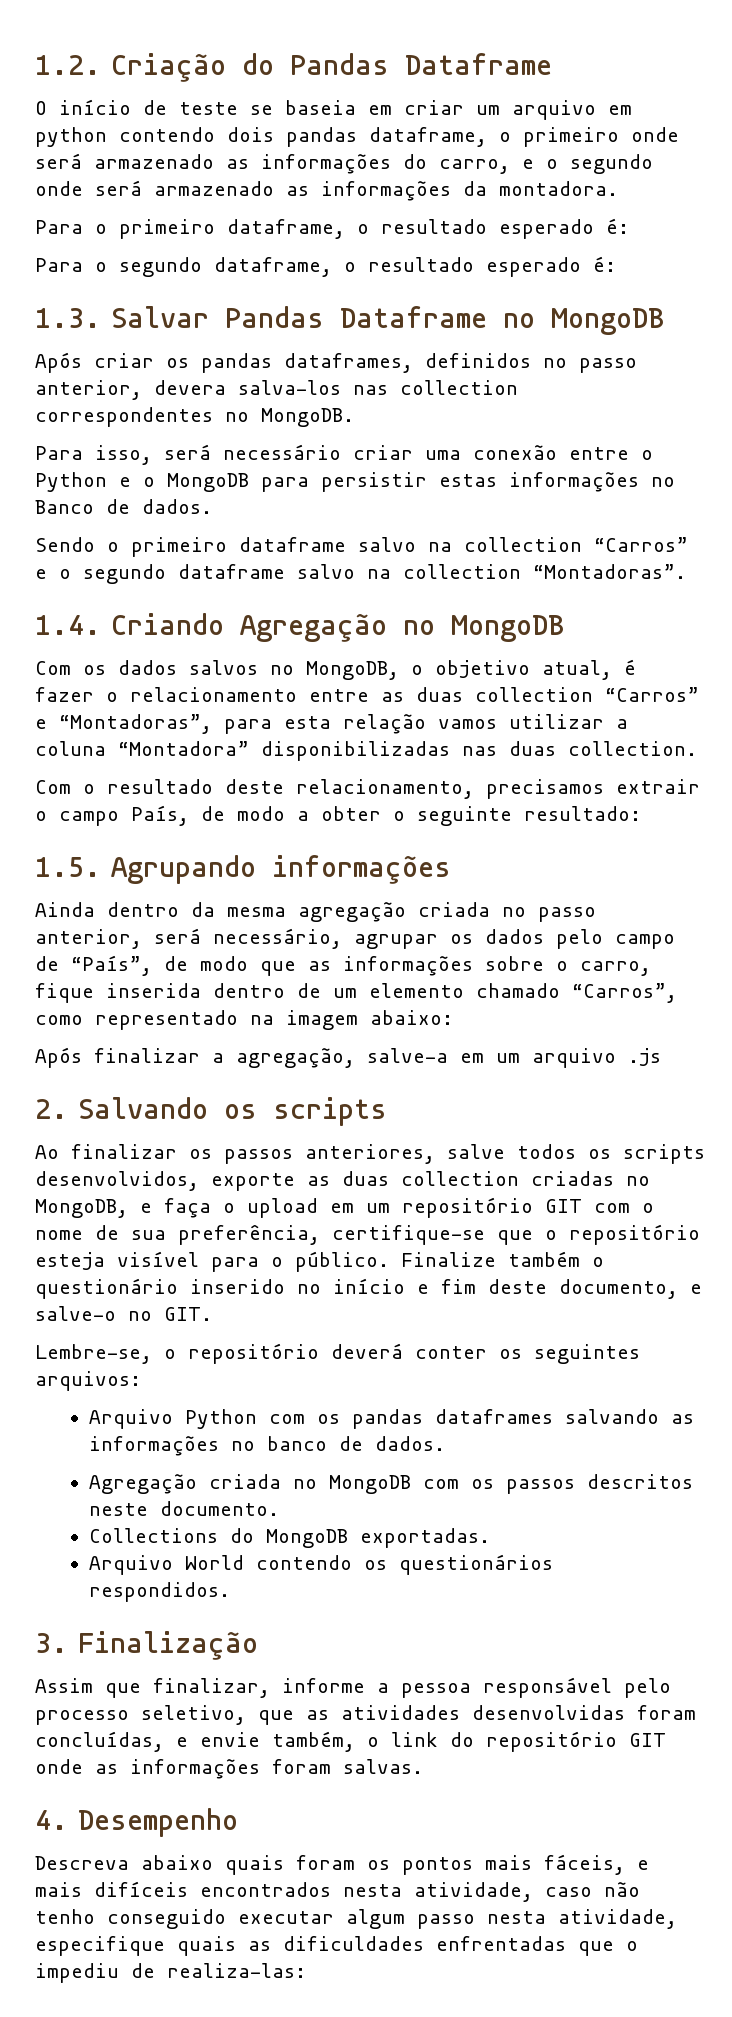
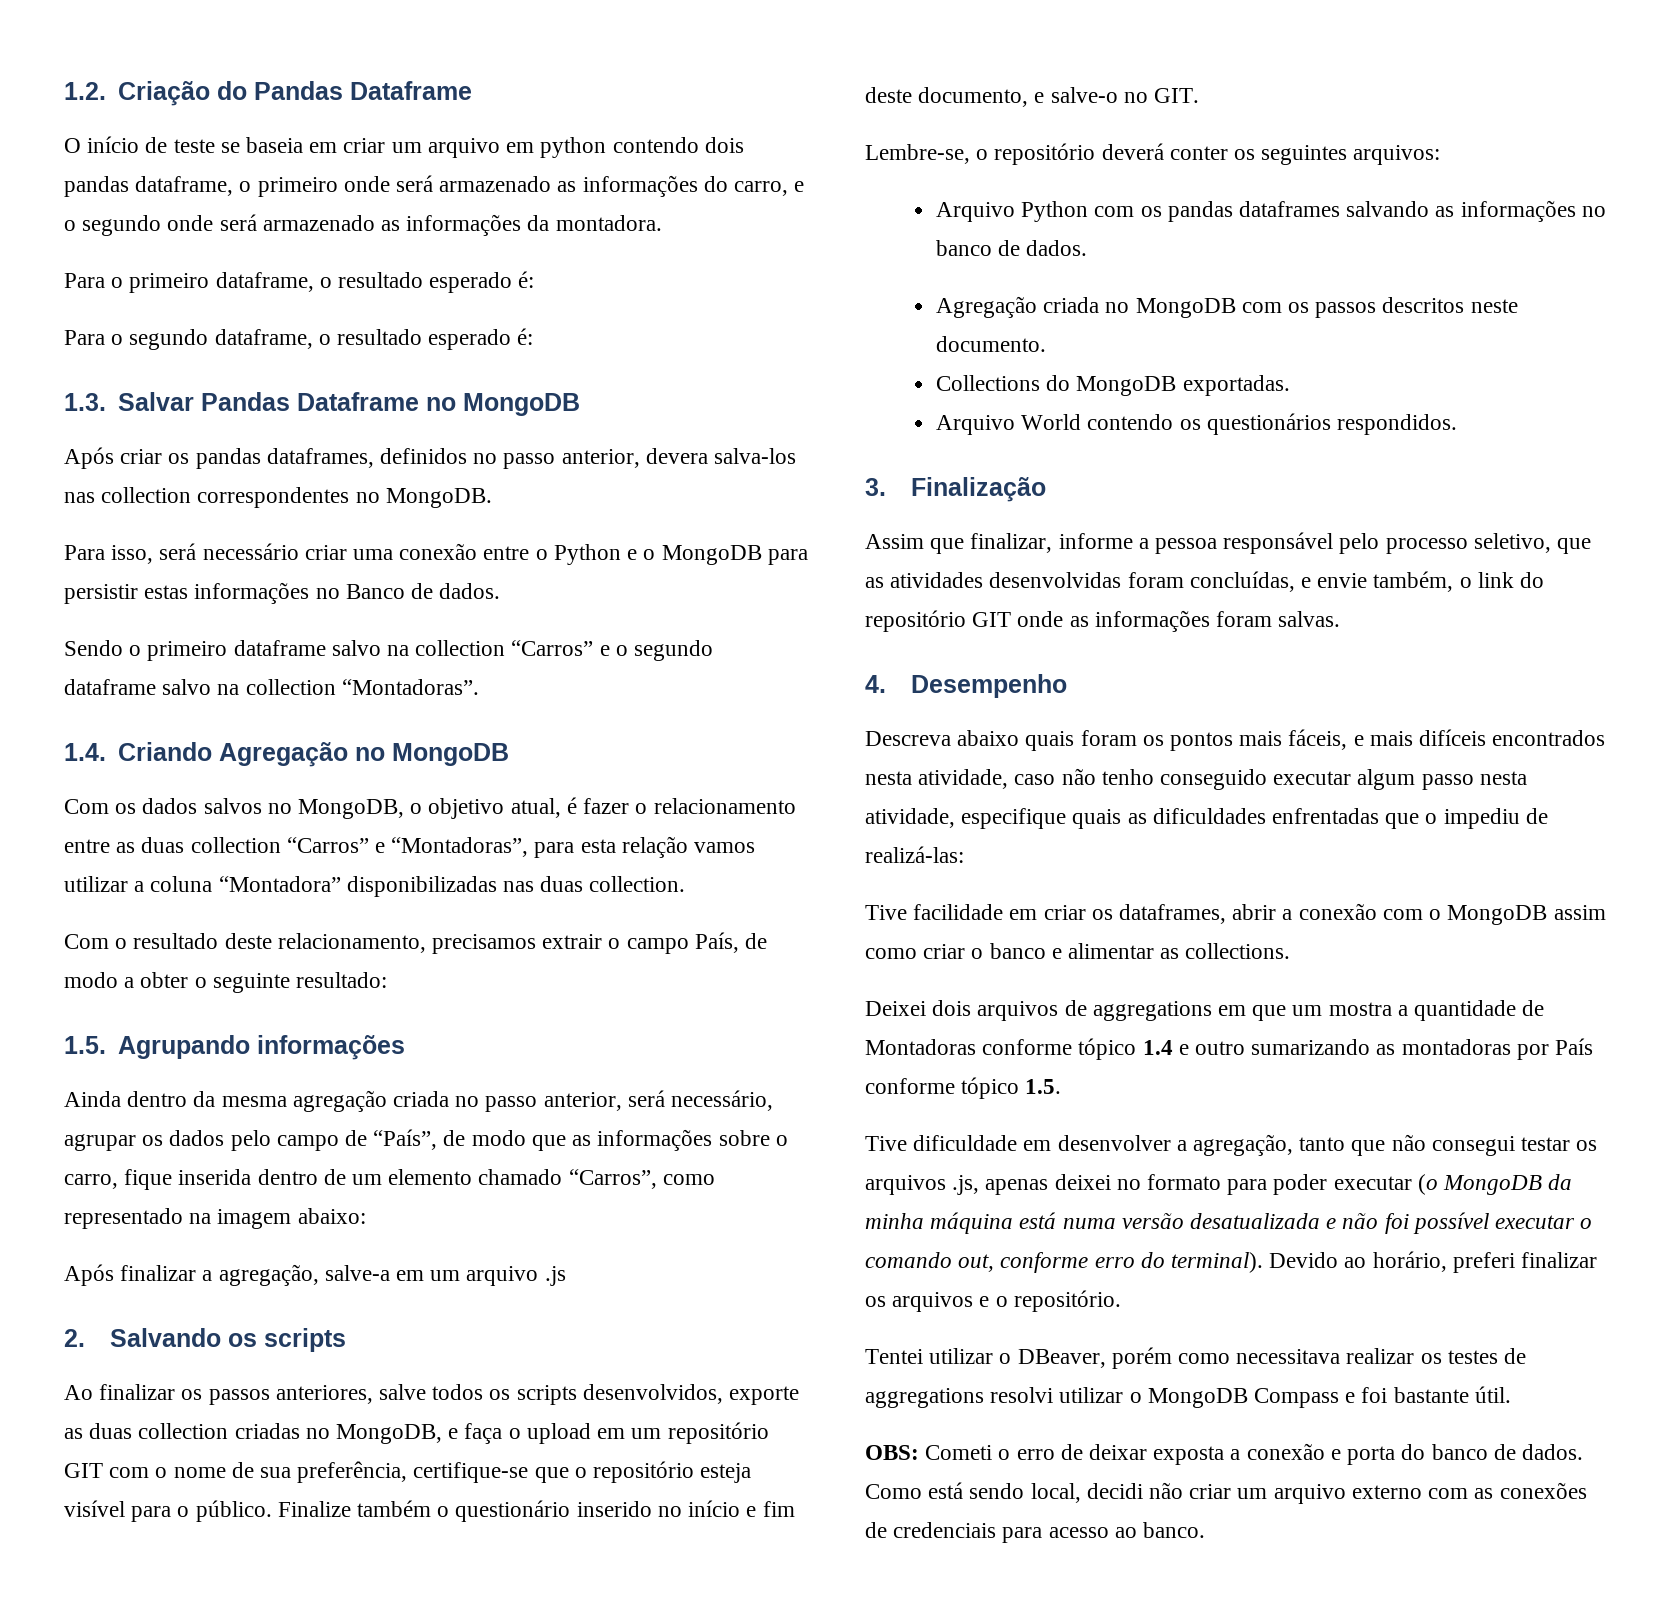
[167,1963,306,1978] realiza-las: -> [865,846,964,863] [865,903,1606,925] [865,943,1291,959] [865,1000,1545,1021] [865,1038,1594,1060] [865,1077,1062,1099] [865,1134,1598,1156] [865,1174,1573,1195] [865,1212,1593,1234] [865,1251,1598,1273] [865,1290,1121,1312] [865,1347,1527,1369] [865,1386,1511,1408] [865,1443,1583,1465] [865,1482,1587,1504] [865,1522,1206,1543] realizá-las: // Tive facilidade em criar os dataframes, abrir a conexão com o MongoDB assim como criar o banco e alimentar as collections. // Deixei dois arquivos de aggregations em que um mostra a quantidade de Montadoras conforme tópico 1.4 e outro sumarizando as montadoras por País conforme tópico 1.5. // Tive dificuldade em desenvolver a agregação, tanto que não consegui testar os arquivos .js, apenas deixei no formato para poder executar (o MongoDB da minha máquina está numa versão desatualizada e não foi possível executar o comando out, conforme erro do terminal). Devido ao horário, preferi finalizar os arquivos e o repositório. // Tentei utilizar o DBeaver, porém como necessitava realizar os testes de aggregations resolvi utilizar o MongoDB Compass e foi bastante útil. // OBS: Cometi o erro de deixar exposta a conexão e porta do banco de dados. Como está sendo local, decidi não criar um arquivo externo com as conexões de credenciais para acesso ao banco.

